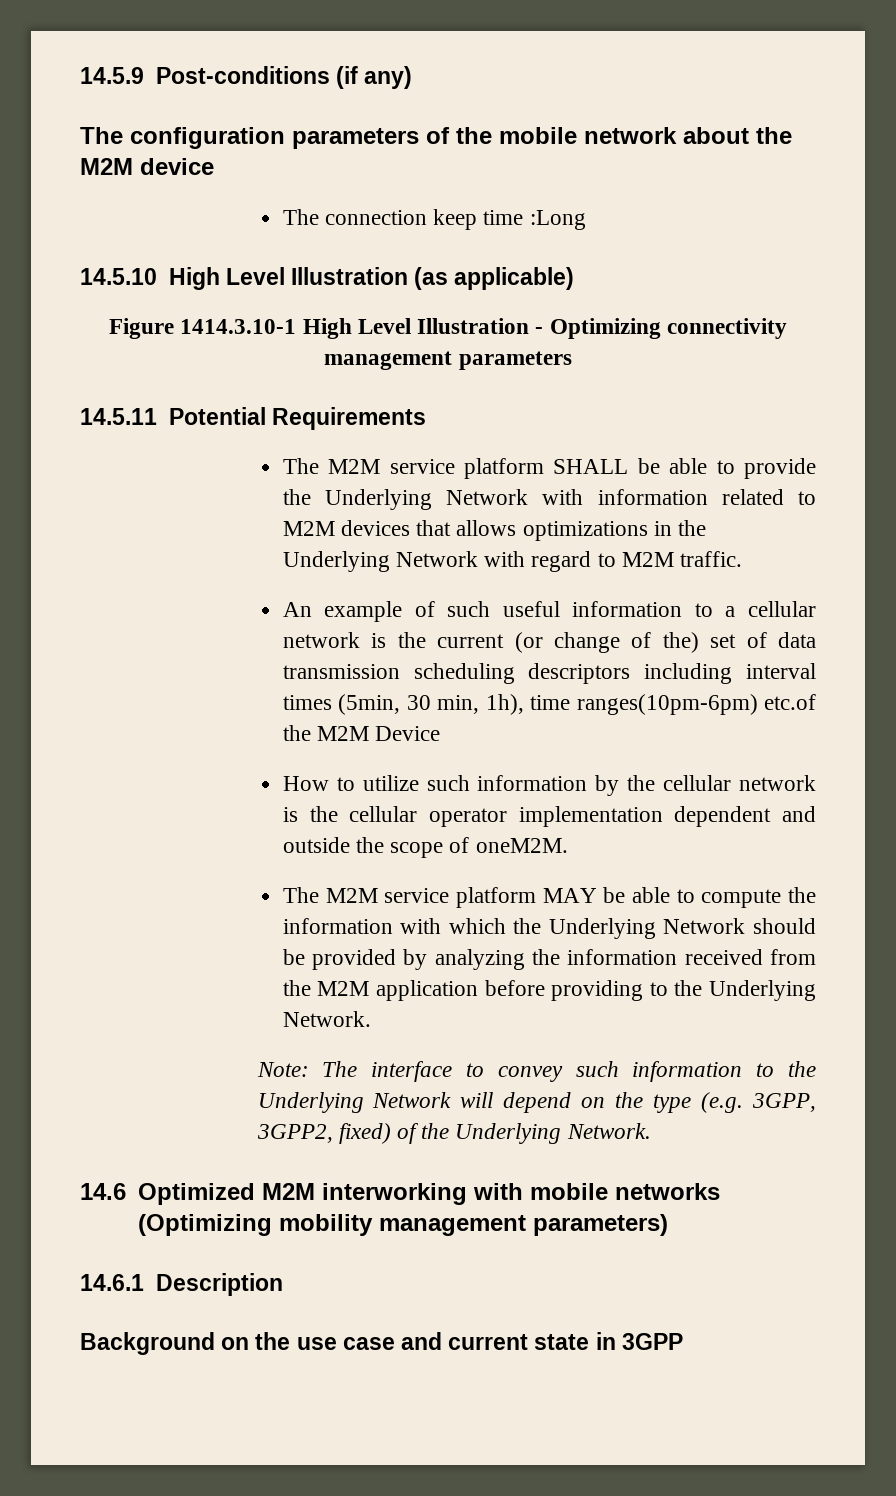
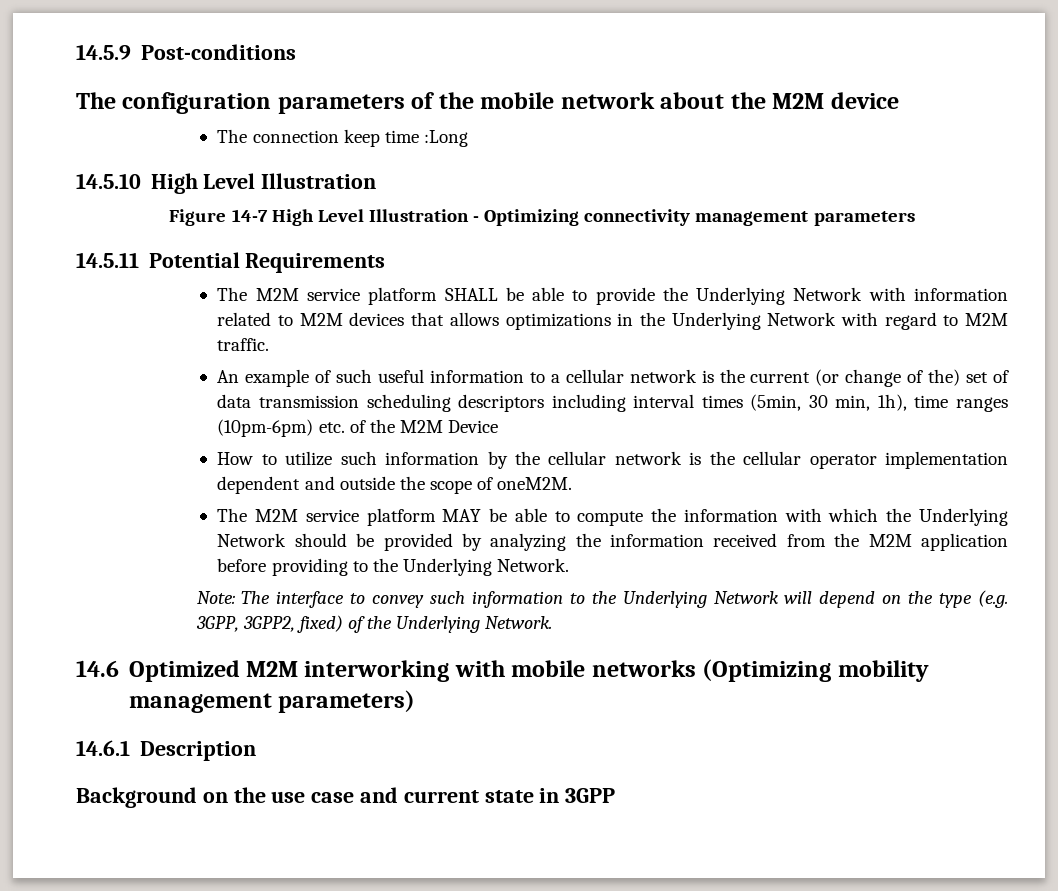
[335,66,412,89] (if any) -> (296, 52) none
[414,267,575,290] (as applicable) -> (377, 181) none
[180,319,297,334] 1414.3.10-1 -> [231,209,268,222] 14-7
[576,694,816,715] ranges(10pm-6pm) etc.of -> [956,397,1009,412] [217,419,366,437] ranges (10pm-6pm) etc. of

